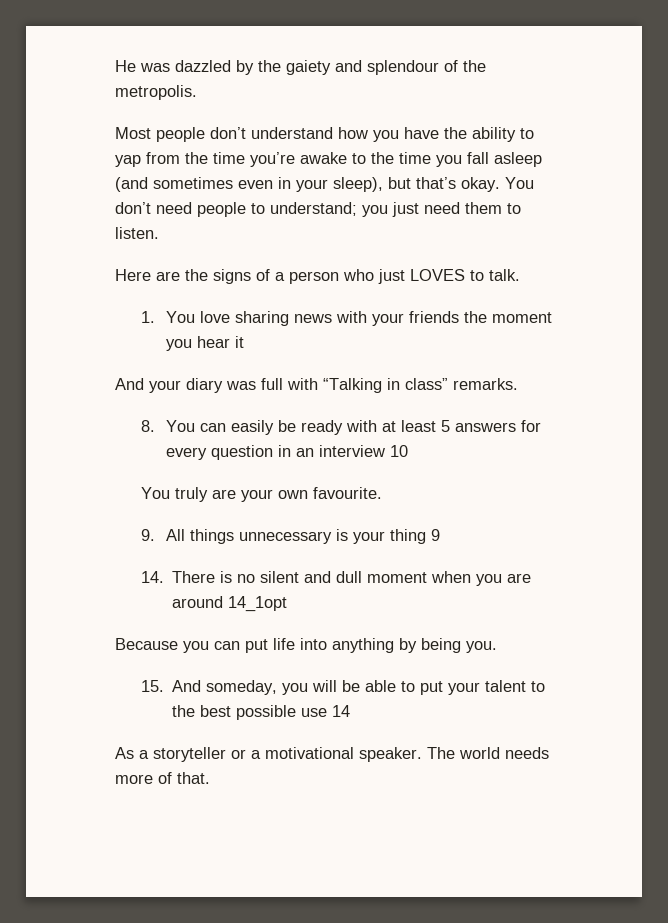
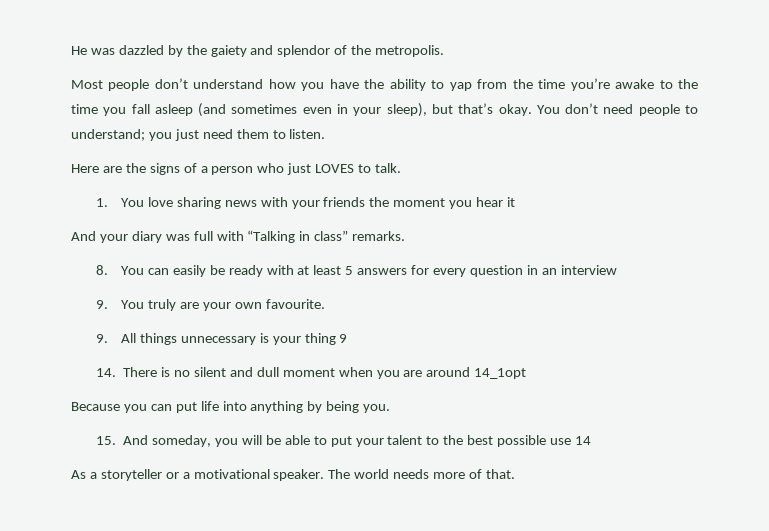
[367,60,439,75] splendour -> [277,45,331,57] splendor
[390,445,409,457] 10 // -> [95,300,108,309] // 9.

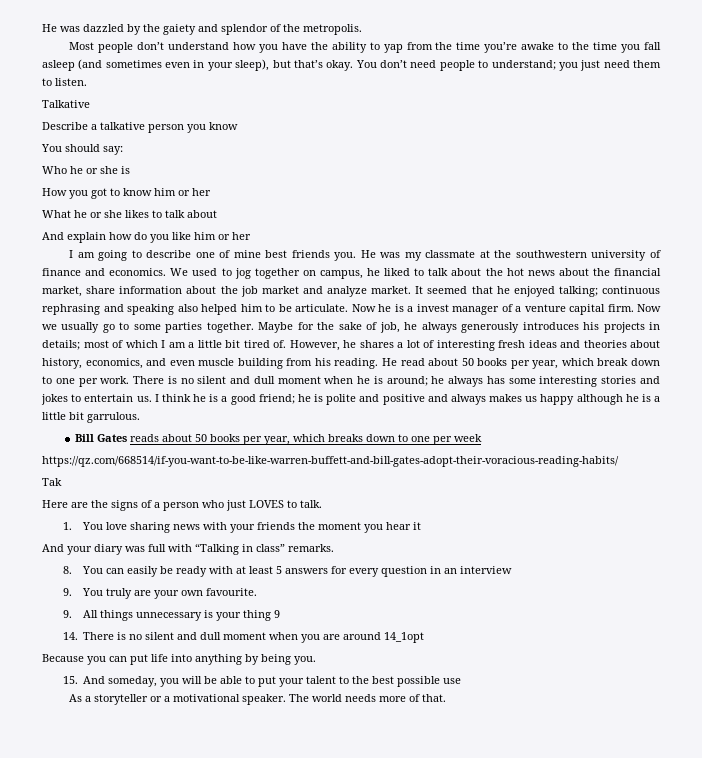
(326, 134) none -> [42,100,90,108] [42,122,238,133] [41,144,123,155] [42,166,130,174] [42,188,211,199] [42,210,217,218] [42,232,251,243] [69,250,661,261] [42,268,662,279] [42,286,660,297] [42,304,661,315] [42,322,660,333] [42,340,660,351] [42,358,660,369] [42,376,660,387] [41,394,660,405] [42,412,140,423] [74,434,482,445] [42,456,619,467] [42,478,62,486] // Talkative // Describe a talkative person you know // You should say: // Who he or she is // How you got to know him or her // What he or she likes to talk about // And explain how do you like him or her // I am going to describe one of mine best friends you. He was my classmate at the southwestern university of finance and economics. We used to jog together on campus, he liked to talk about the hot news about the financial market, share information about the job market and analyze market. It seemed that he enjoyed talking; continuous rephrasing and speaking also helped him to be articulate. Now he is a invest manager of a venture capital firm. Now we usually go to some parties together. Maybe for the sake of job, he always generously introduces his projects in details; most of which I am a little bit tired of. However, he shares a lot of interesting fresh ideas and theories about history, economics, and even muscle building from his reading. He read about 50 books per year, which break down to one per work. There is no silent and dull moment when he is around; he always has some interesting stories and jokes to entertain us. I think he is a good friend; he is polite and positive and always makes us happy although he is a little bit garrulous. // Bill Gates reads about 50 books per year, which breaks down to one per week // https://qz.com/668514/if-you-want-to-be-like-warren-buffett-and-bill-gates-adopt-their-voracious-reading-habits/ // Tak
[574,436,591,445] 14 -> (462, 681) none

